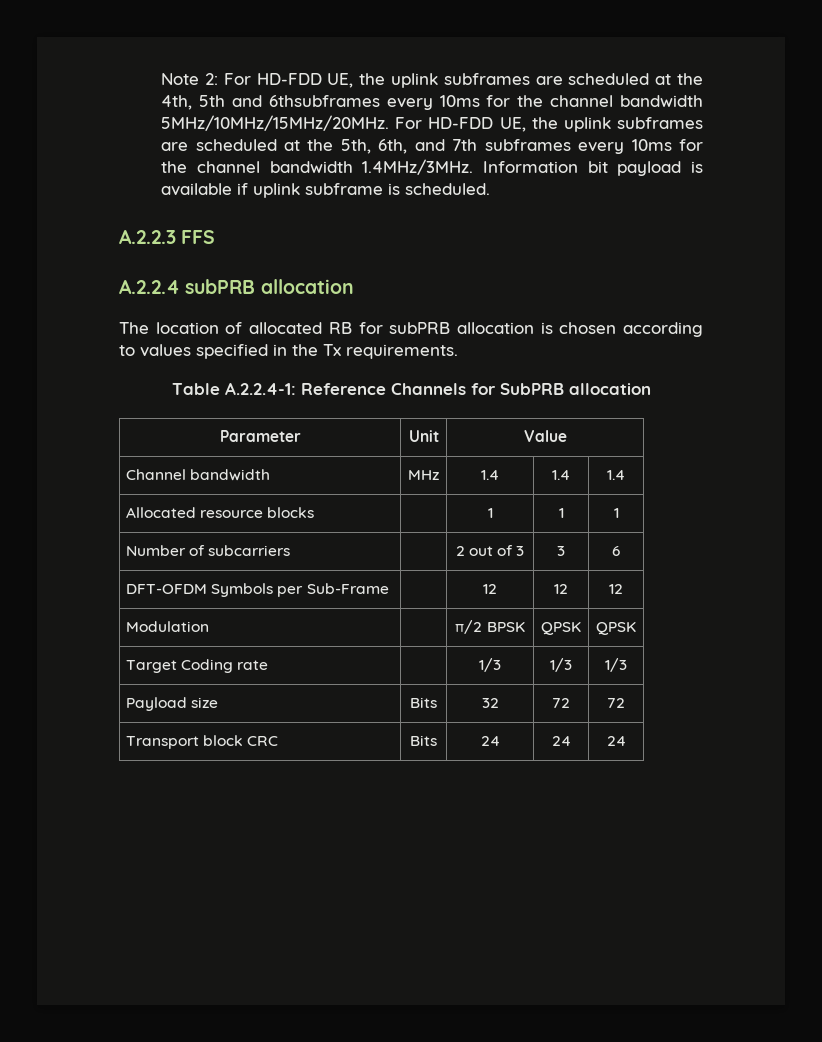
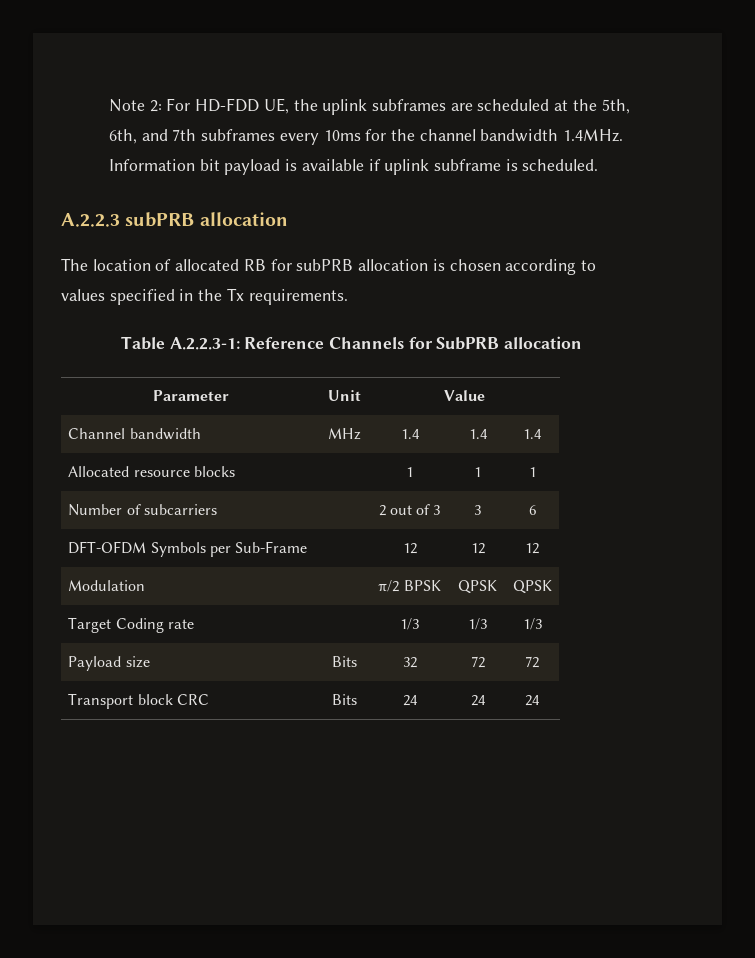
[161,95,704,110] [161,115,703,132] [161,139,334,151] 4th, 5th and 6thsubframes every 10ms for the channel bandwidth 5MHz/10MHz/15MHz/20MHz. For HD-FDD UE, the uplink subframes are scheduled at the -> (597, 105) none
[362,159,474,175] 1.4MHz/3MHz. -> [563,129,624,142] 1.4MHz.
[181,230,216,244] [119,279,180,294] FFS // A.2.2.4 -> (120, 220) none
[224,382,296,395] A.2.2.4-1: -> [169,337,240,350] A.2.2.3-1:

